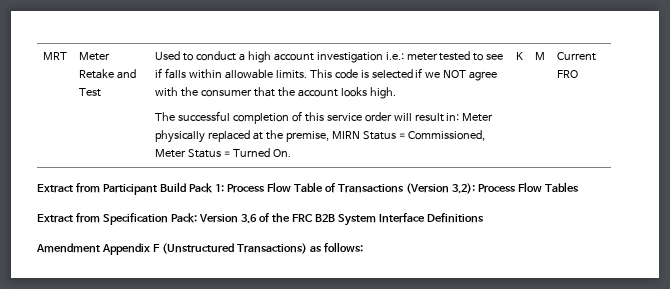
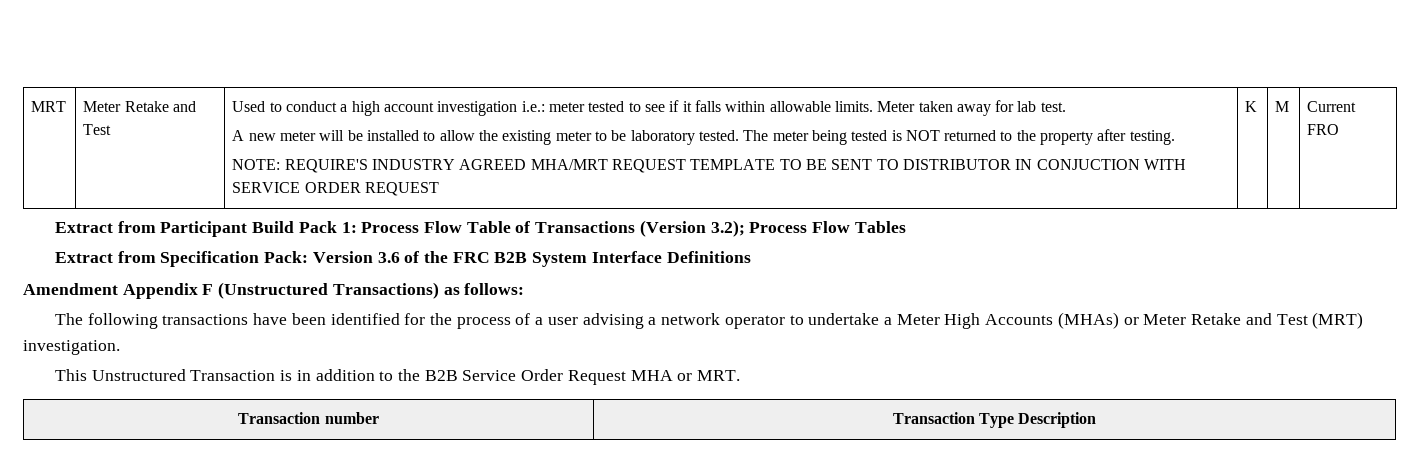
(162, 73) none -> [682,101,692,112] it
[309,68,498,81] [154,87,396,99] [154,111,494,124] [154,130,485,143] [154,148,291,158] This code is selected if we NOT agree with the consumer that the account looks high. // The successful completion of this service order will result in: Meter physically replaced at the premise, MIRN Status = Commissioned, Meter Status = Turned On. -> [877,100,1066,116] [232,129,1175,145] [232,159,1186,173] [232,182,440,196] Meter taken away for lab test. // A new meter will be installed to allow the existing meter to be laboratory tested. The meter being tested is NOT returned to the property after testing. // NOTE: REQUIRE'S INDUSTRY AGREED MHA/MRT REQUEST TEMPLATE TO BE SENT TO DISTRIBUTOR IN CONJUCTION WITH SERVICE ORDER REQUEST
(363, 247) none -> [54,312,1364,329] [23,340,120,355] [54,369,741,385] [238,412,379,424] [892,412,1097,428] // The following transactions have been identified for the process of a user advising a network operator to undertake a Meter High Accounts (MHAs) or Meter Retake and Test (MRT) investigation. // This Unstructured Transaction is in addition to the B2B Service Order Request MHA or MRT. // Transaction number | Transaction Type Description

